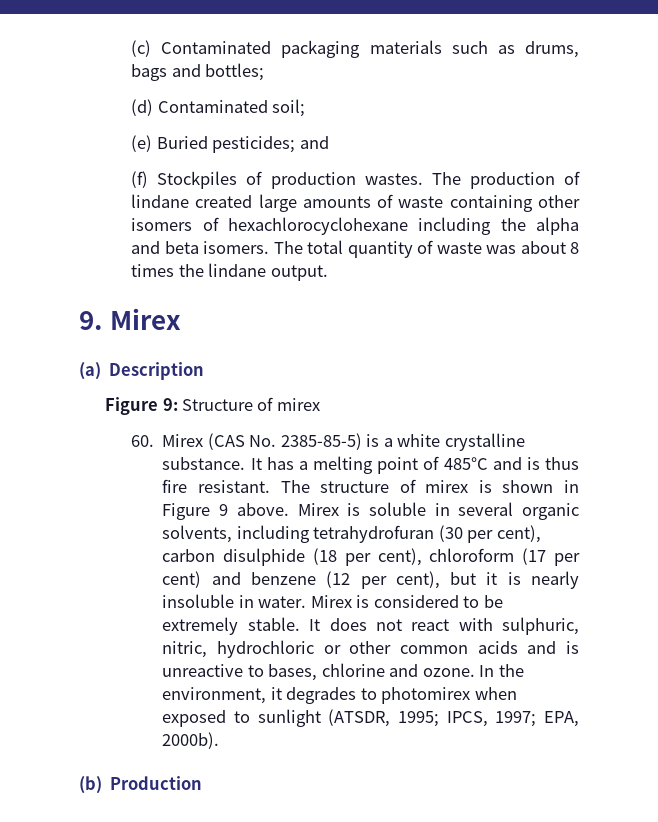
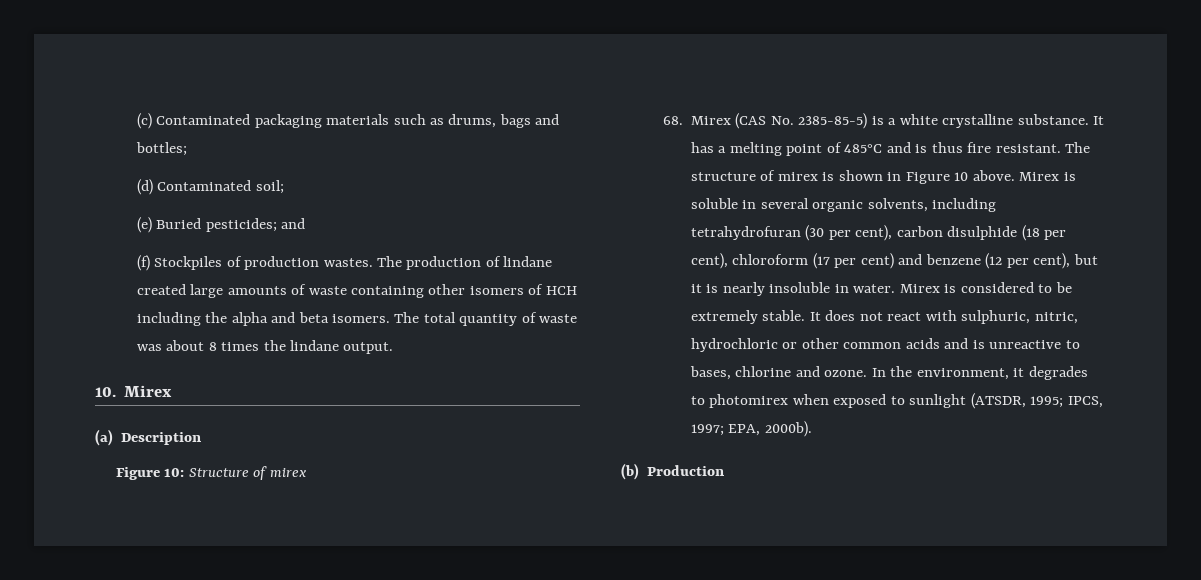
[227,217,408,235] hexachlorocyclohexane -> [545,286,577,295] HCH
[79,311,102,330] 9. -> [95,387,116,397] 10.
[162,398,178,411] 9: -> [164,468,185,477] 10:
[131,435,155,447] 60. -> [662,116,683,125] 68.
[219,504,229,516] 9 -> [954,172,969,181] 10

